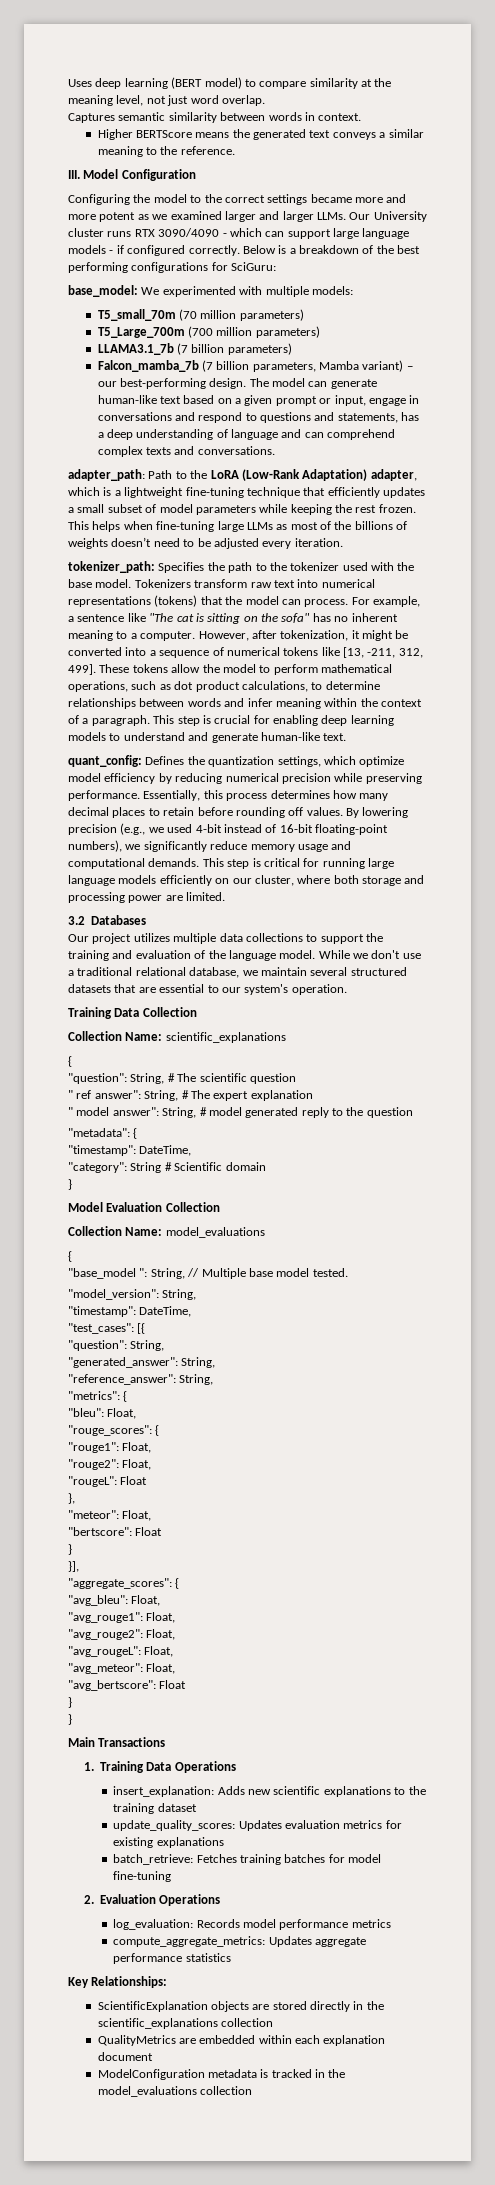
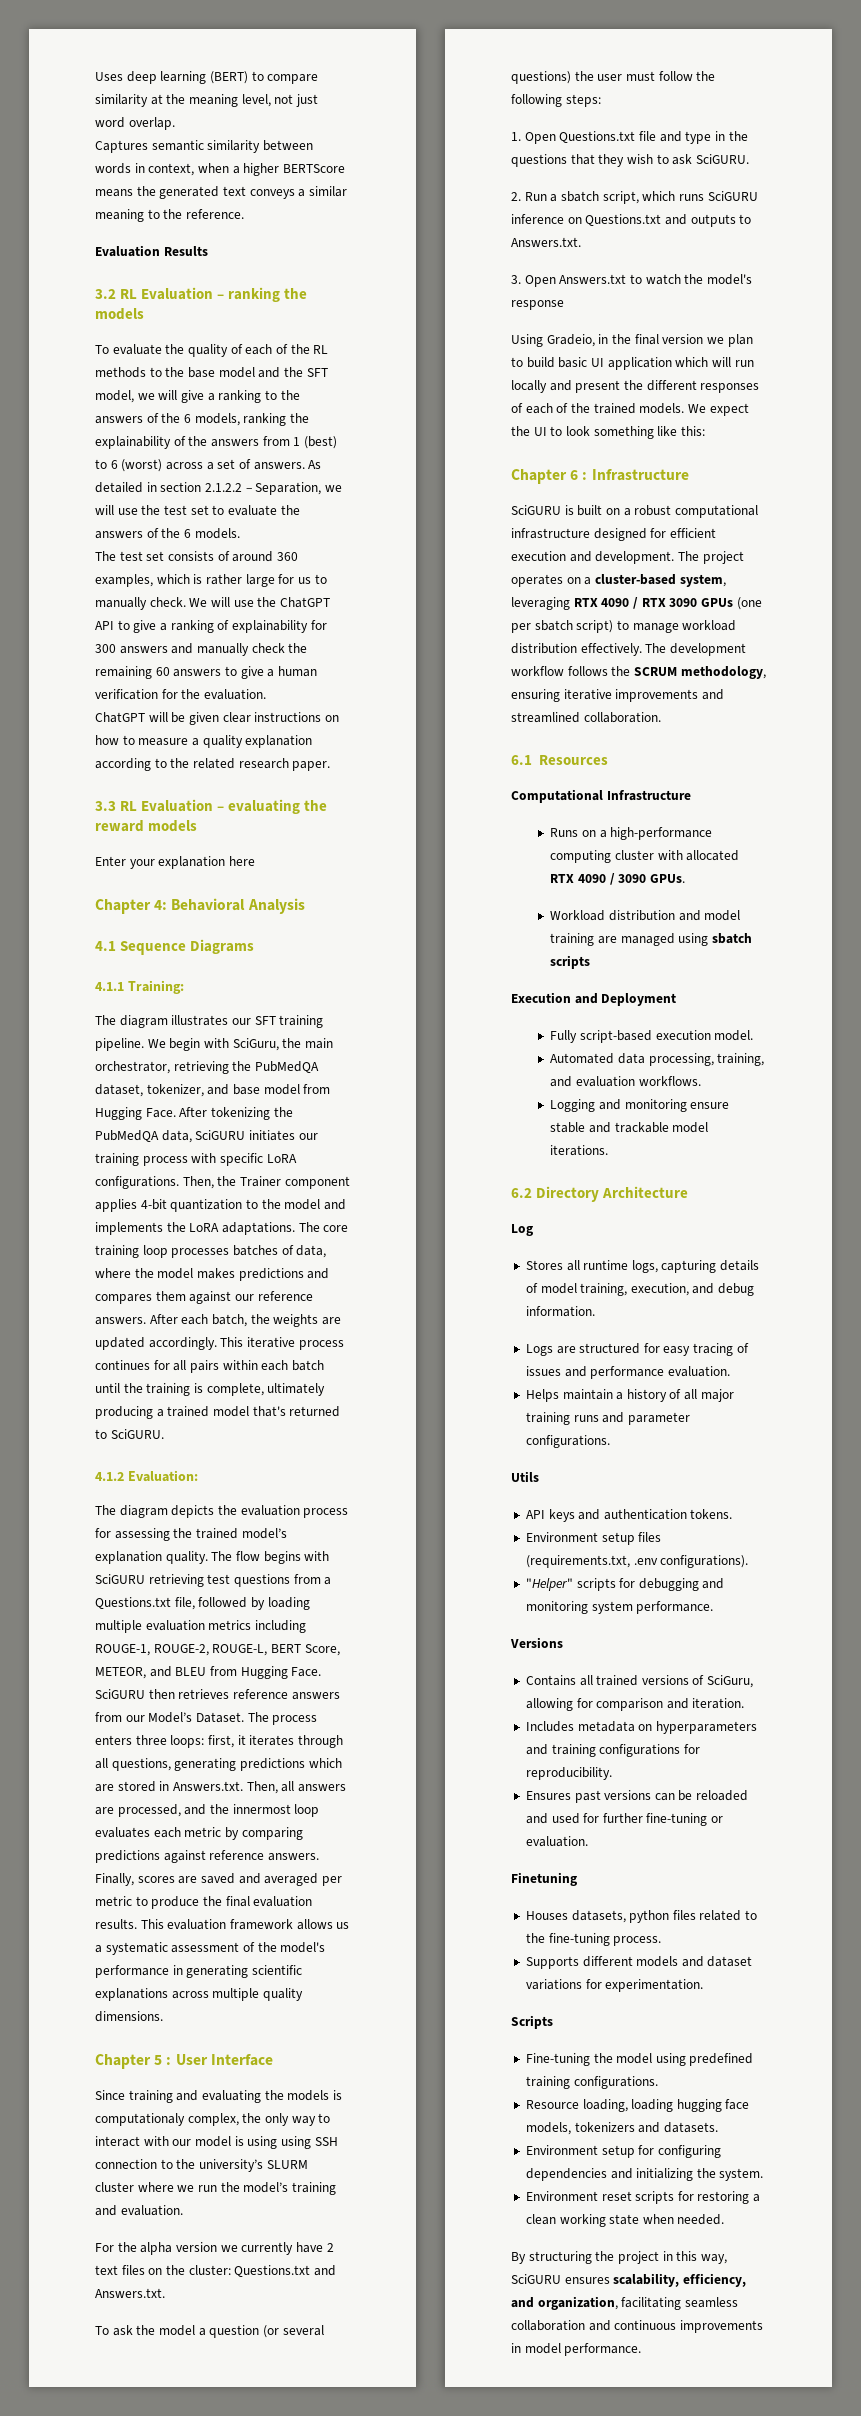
[171,77,242,89] (BERT model) -> [209,71,248,84] (BERT)
[318,113,362,121] [97,129,133,140] context. // Higher -> [148,163,280,176] context, when a higher
[68,169,196,181] [68,194,407,205] [68,211,427,222] [68,228,410,239] [68,245,421,256] [68,262,277,273] [68,285,353,297] [97,309,304,321] [97,326,320,338] [97,343,292,355] [97,360,413,372] [97,378,377,389] [97,395,420,406] [97,412,420,423] [97,429,396,440] [97,446,275,457] [68,469,417,481] [68,487,425,498] [68,504,416,515] [68,521,408,532] [68,537,343,549] [68,561,415,573] [68,579,375,588] [68,595,420,607] [68,613,398,624] [68,630,409,641] [68,647,423,658] [68,664,392,675] [68,681,380,692] [68,698,422,709] [68,715,394,726] [68,732,347,743] [68,755,405,767] [68,773,422,784] [68,790,389,801] [68,807,409,818] [68,823,388,835] [68,840,352,852] [68,858,394,869] [68,875,425,886] [68,892,226,903] [68,915,147,925] [68,933,383,944] [68,950,421,961] [68,967,407,978] [68,984,347,995] [68,1007,197,1019] [68,1031,286,1043] [68,1056,72,1067] [68,1073,296,1084] [68,1090,313,1101] [68,1107,413,1118] [68,1128,138,1139] [68,1145,192,1156] [68,1162,266,1173] [68,1179,72,1190] [68,1202,220,1212] [68,1226,265,1238] [68,1251,72,1262] [68,1268,348,1279] [68,1289,197,1300] [68,1306,192,1317] [68,1323,146,1334] [68,1340,165,1351] [68,1357,216,1368] [68,1374,214,1385] [68,1391,128,1402] [68,1408,137,1419] [68,1425,160,1436] [68,1442,152,1453] [68,1459,152,1470] [68,1476,148,1487] [68,1493,75,1504] [68,1510,152,1521] [68,1527,163,1536] [68,1544,72,1555] [68,1561,79,1572] [68,1578,180,1589] [68,1595,161,1606] [68,1612,176,1623] [68,1629,176,1640] [68,1646,174,1657] [68,1663,176,1674] [68,1680,187,1691] [68,1697,72,1708] [68,1714,72,1725] [68,1737,166,1747] [83,1761,236,1773] [113,1786,426,1797] [113,1803,197,1814] [113,1820,402,1831] [113,1837,224,1848] [113,1854,382,1865] [113,1871,172,1882] [83,1894,221,1906] [113,1919,391,1930] [113,1936,367,1947] [113,1953,231,1964] [68,1976,168,1988] [97,2001,384,2012] [97,2018,273,2029] [97,2035,386,2046] [97,2052,153,2061] [97,2069,346,2080] [97,2086,252,2097] III. Model Configuration // Configuring the model to the correct settings became more and more potent as we examined larger and larger LLMs. Our University cluster runs RTX 3090/4090 - which can support large language models - if configured correctly. Below is a breakdown of the best performing configurations for SciGuru: // base_model: We experimented with multiple models: // T5_small_70m (70 million parameters) // T5_Large_700m (700 million parameters) // LLAMA3.1_7b (7 billion parameters) // Falcon_mamba_7b (7 billion parameters, Mamba variant) – our best-performing design. The model can generate human-like text based on a given prompt or input, engage in conversations and respond to questions and statements, has a deep understanding of language and can comprehend complex texts and conversations. // adapter_path: Path to the LoRA (Low-Rank Adaptation) adapter, which is a lightweight fine-tuning technique that efficiently updates a small subset of model parameters while keeping the rest frozen. This helps when fine-tuning large LLMs as most of the billions of weights doesn’t need to be adjusted every iteration. // tokenizer_path: Specifies the path to the tokenizer used with the base model. Tokenizers transform raw text into numerical representations (tokens) that the model can process. For example, a sentence like "The cat is sitting on the sofa" has no inherent meaning to a computer. However, after tokenization, it might be converted into a sequence of numerical tokens like [13, -211, 312, 499]. These tokens allow the model to perform mathematical operations, such as dot product calculations, to determine relationships between words and infer meaning within the context of a paragraph. This step is crucial for enabling deep learning models to understand and generate human-like text. // quant_config: Defines the quantization settings, which optimize model efficiency by reducing numerical precision while preserving performance. Essentially, this process determines how many decimal places to retain before rounding off values. By lowering precision (e.g., we used 4-bit instead of 16-bit floating-point numbers), we significantly reduce memory usage and computational demands. This step is critical for running large language models efficiently on our cluster, where both storage and processing power are limited. // 3.2 Databases // Our project utilizes multiple data collections to support the training and evaluation of the language model. While we don't use a traditional relational database, we maintain several structured datasets that are essential to our system's operation. // Training Data Collection // Collection Name: scientific_explanations // { // "question": String, # The scientific question // " ref answer": String, # The expert explanation // " model answer": String, # model generated reply to the question // "metadata": { // "timestamp": DateTime, // "category": String # Scientific domain // } // Model Evaluation Collection // Collection Name: model_evaluations // { // "base_model ": String, // Multiple base model tested. // "model_version": String, // "timestamp": DateTime, // "test_cases": [{ // "question": String, // "generated_answer": String, // "reference_answer": String, // "metrics": { // "bleu": Float, // "rouge_scores": { // "rouge1": Float, // "rouge2": Float, // "rougeL": Float // }, // "meteor": Float, // "bertscore": Float // } // }], // "aggregate_scores": { // "avg_bleu": Float, // "avg_rouge1": Float, // "avg_rouge2": Float, // "avg_rougeL": Float, // "avg_meteor": Float, // "avg_bertscore": Float // } // } // Main Transactions // 1. Training Data Operations // insert_explanation: Adds new scientific explanations to the training dataset // update_quality_scores: Updates evaluation metrics for existing explanations // batch_retrieve: Fetches training batches for model fine-tuning // 2. Evaluation Operations // log_evaluation: Records model performance metrics // compute_aggregate_metrics: Updates aggregate performance statistics // Key Relationships: // ScientificExplanation objects are stored directly in the scientific_explanations collection // QualityMetrics are embedded within each explanation document // ModelConfiguration metadata is tracked in the model_evaluations collection -> [95,245,208,257] [95,287,308,302] [95,308,144,320] [95,344,329,357] [95,367,328,378] [95,390,300,403] [95,413,309,426] [95,436,337,449] [95,459,322,472] [95,482,342,495] [95,505,300,516] [95,528,240,539] [95,551,298,562] [95,574,327,587] [95,597,330,610] [95,620,327,633] [95,643,308,656] [95,666,317,679] [95,689,266,700] [95,712,339,725] [95,735,313,748] [95,758,331,771] [95,799,328,814] [95,820,198,832] [95,856,255,869] [95,898,305,914] [95,939,255,955] [95,980,184,994] [95,1015,324,1028] [95,1038,333,1051] [95,1061,319,1074] [95,1084,331,1097] [95,1107,293,1120] [95,1130,318,1143] [95,1153,297,1166] [95,1176,350,1189] [95,1199,346,1212] [95,1222,349,1235] [95,1245,327,1258] [95,1268,330,1281] [95,1291,313,1304] [95,1314,341,1327] [95,1337,344,1350] [95,1360,324,1373] [95,1383,326,1396] [95,1406,341,1419] [95,1429,164,1439] [95,1470,198,1482] [95,1505,349,1518] [95,1528,287,1541] [95,1551,330,1564] [95,1574,332,1587] [95,1597,310,1610] [95,1620,306,1633] [95,1644,340,1656] [95,1666,322,1679] [95,1689,340,1700] [95,1712,318,1725] [95,1735,343,1748] [95,1758,342,1771] [95,1781,346,1794] [95,1804,320,1817] [95,1827,303,1840] [95,1850,319,1863] [95,1873,342,1886] [95,1896,313,1909] [95,1919,350,1930] [95,1942,326,1955] [95,1965,302,1978] [95,1988,303,2001] [95,2011,163,2022] [95,2054,273,2069] [95,2090,342,2103] [95,2113,331,2126] [95,2136,338,2149] [95,2159,308,2172] [95,2182,336,2195] [95,2205,183,2216] [95,2242,334,2255] [95,2265,336,2277] [95,2288,165,2298] [95,2325,324,2338] [511,71,716,84] [511,94,601,107] [511,131,748,144] [511,154,749,167] [511,191,758,204] [511,214,752,227] [511,237,581,247] [511,274,752,287] [511,300,564,310] [511,334,753,347] [511,357,754,370] [511,380,760,393] [511,403,749,416] [511,426,705,439] [511,469,689,484] [511,505,758,518] [511,528,716,541] [511,551,744,564] [511,574,726,587] [511,597,762,610] [511,620,737,633] [511,643,746,656] [511,666,766,679] [511,689,724,702] [511,712,661,723] [511,755,608,765] [511,789,691,803] [550,827,713,840] [550,850,740,863] [550,873,685,885] [550,910,741,921] [550,933,752,946] [550,955,591,969] [511,992,677,1006] [550,1030,754,1043] [550,1053,765,1066] [550,1076,701,1087] [550,1099,730,1112] [550,1122,709,1133] [550,1145,609,1156] [511,1186,689,1202] [511,1224,533,1236] [525,1260,760,1273] [525,1283,755,1296] [525,1306,595,1317] [525,1343,749,1356] [525,1366,730,1379] [525,1389,734,1402] [525,1412,690,1425] [525,1435,610,1448] [511,1471,539,1482] [525,1509,733,1522] [525,1532,662,1545] [525,1555,749,1568] [525,1578,725,1591] [525,1601,714,1614] [510,1637,563,1648] [525,1675,754,1688] [525,1698,745,1711] [525,1721,757,1734] [525,1744,700,1757] [525,1767,612,1780] [525,1790,749,1803] [525,1813,724,1826] [525,1836,588,1847] [511,1872,577,1886] [525,1910,758,1923] [525,1933,662,1946] [525,1956,753,1969] [525,1979,704,1992] [511,2015,553,2029] [525,2053,754,2066] [525,2076,658,2089] [525,2099,750,2112] [525,2122,718,2135] [525,2145,721,2158] [525,2168,764,2181] [525,2191,761,2204] [525,2214,725,2227] [511,2251,727,2264] [511,2273,746,2287] [511,2296,738,2310] [511,2320,763,2333] [511,2343,642,2356] Evaluation Results // 3.2 RL Evaluation – ranking the models // To evaluate the quality of each of the RL methods to the base model and the SFT model, we will give a ranking to the answers of the 6 models, ranking the explainability of the answers from 1 (best) to 6 (worst) across a set of answers. As detailed in section 2.1.2.2 – Separation, we will use the test set to evaluate the answers of the 6 models. // The test set consists of around 360 examples, which is rather large for us to manually check. We will use the ChatGPT API to give a ranking of explainability for 300 answers and manually check the remaining 60 answers to give a human verification for the evaluation. // ChatGPT will be given clear instructions on how to measure a quality explanation according to the related research paper. // 3.3 RL Evaluation – evaluating the reward models // Enter your explanation here // Chapter 4: Behavioral Analysis // 4.1 Sequence Diagrams // 4.1.1 Training: // The diagram illustrates our SFT training pipeline. We begin with SciGuru, the main orchestrator, retrieving the PubMedQA dataset, tokenizer, and base model from Hugging Face. After tokenizing the PubMedQA data, SciGURU initiates our training process with specific LoRA configurations. Then, the Trainer component applies 4-bit quantization to the model and implements the LoRA adaptations. The core training loop processes batches of data, where the model makes predictions and compares them against our reference answers. After each batch, the weights are updated accordingly. This iterative process continues for all pairs within each batch until the training is complete, ultimately producing a trained model that's returned to SciGURU. // 4.1.2 Evaluation: // The diagram depicts the evaluation process for assessing the trained model’s explanation quality. The flow begins with SciGURU retrieving test questions from a Questions.txt file, followed by loading multiple evaluation metrics including ROUGE-1, ROUGE-2, ROUGE-L, BERT Score, METEOR, and BLEU from Hugging Face. SciGURU then retrieves reference answers from our Model’s Dataset. The process enters three loops: first, it iterates through all questions, generating predictions which are stored in Answers.txt. Then, all answers are processed, and the innermost loop evaluates each metric by comparing predictions against reference answers. Finally, scores are saved and averaged per metric to produce the final evaluation results. This evaluation framework allows us a systematic assessment of the model's performance in generating scientific explanations across multiple quality dimensions. // Chapter 5 : User Interface // Since training and evaluating the models is computationaly complex, the only way to interact with our model is using using SSH connection to the university’s SLURM cluster where we run the model’s training and evaluation. // For the alpha version we currently have 2 text files on the cluster: Questions.txt and Answers.txt. // To ask the model a question (or several questions) the user must follow the following steps: // 1. Open Questions.txt file and type in the questions that they wish to ask SciGURU. // 2. Run a sbatch script, which runs SciGURU inference on Questions.txt and outputs to Answers.txt. // 3. Open Answers.txt to watch the model's response // Using Gradeio, in the final version we plan to build basic UI application which will run locally and present the different responses of each of the trained models. We expect the UI to look something like this: // Chapter 6 : Infrastructure // SciGURU is built on a robust computational infrastructure designed for efficient execution and development. The project operates on a cluster-based system, leveraging RTX 4090 / RTX 3090 GPUs (one per sbatch script) to manage workload distribution effectively. The development workflow follows the SCRUM methodology, ensuring iterative improvements and streamlined collaboration. // 6.1 Resources // Computational Infrastructure // Runs on a high-performance computing cluster with allocated RTX 4090 / 3090 GPUs. // Workload distribution and model training are managed using sbatch scripts // Execution and Deployment // Fully script-based execution model. // Automated data processing, training, and evaluation workflows. // Logging and monitoring ensure stable and trackable model iterations. // 6.2 Directory Architecture // Log // Stores all runtime logs, capturing details of model training, execution, and debug information. // Logs are structured for easy tracing of issues and performance evaluation. // Helps maintain a history of all major training runs and parameter configurations. // Utils // API keys and authentication tokens. // Environment setup files (requirements.txt, .env configurations). // "Helper" scripts for debugging and monitoring system performance. // Versions // Contains all trained versions of SciGuru, allowing for comparison and iteration. // Includes metadata on hyperparameters and training configurations for reproducibility. // Ensures past versions can be reloaded and used for further fine-tuning or evaluation. // Finetuning // Houses datasets, python files related to the fine-tuning process. // Supports different models and dataset variations for experimentation. // Scripts // Fine-tuning the model using predefined training configurations. // Resource loading, loading hugging face models, tokenizers and datasets. // Environment setup for configuring dependencies and initializing the system. // Environment reset scripts for restoring a clean working state when needed. // By structuring the project in this way, SciGURU ensures scalability, efficiency, and organization, facilitating seamless collaboration and continuous improvements in model performance.

